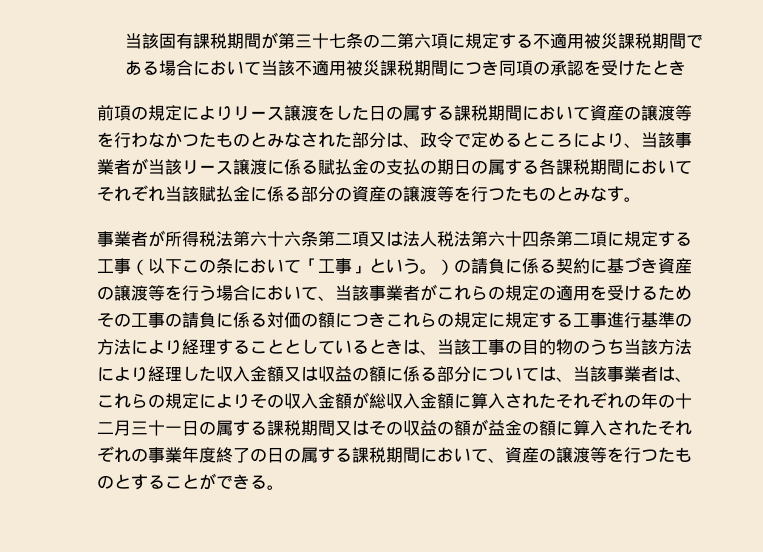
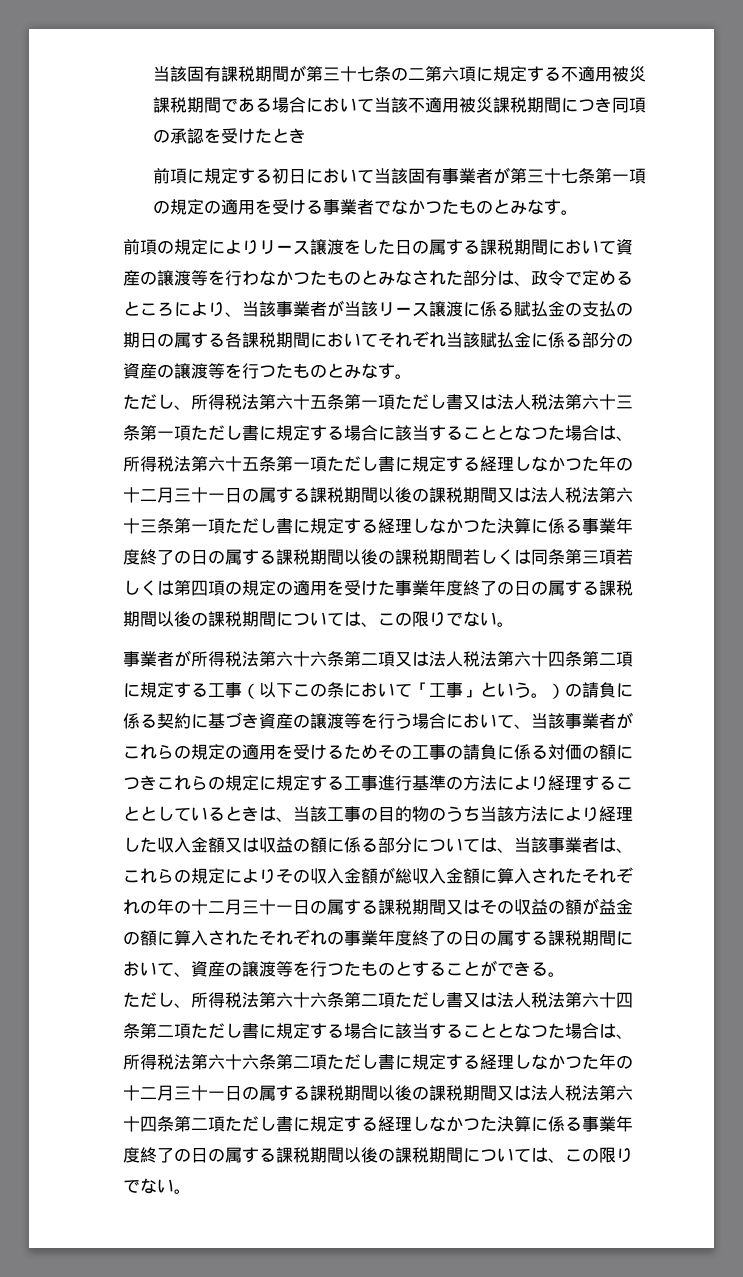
(686, 67) none -> [153,167,647,184] [153,199,579,215] // 前項に規定する初日において当該固有事業者が第三十七条第一項の規定の適用を受ける事業者でなかつたものとみなす。
(642, 199) none -> [123,394,634,410] [123,425,634,441] [123,455,634,472] [123,487,634,503] [123,517,634,534] [123,549,634,565] [123,579,634,596] [123,611,515,627] // ただし、所得税法第六十五条第一項ただし書又は法人税法第六十三条第一項ただし書に規定する場合に該当することとなつた場合は、所得税法第六十五条第一項ただし書に規定する経理しなかつた年の十二月三十一日の属する課税期間以後の課税期間又は法人税法第六十三条第一項ただし書に規定する経理しなかつた決算に係る事業年度終了の日の属する課税期間以後の課税期間若しくは同条第三項若しくは第四項の規定の適用を受けた事業年度終了の日の属する課税期間以後の課税期間については、この限りでない。
(285, 487) none -> [123,992,634,1008] [123,1023,634,1039] [123,1053,634,1070] [123,1085,634,1101] [123,1115,634,1132] [123,1147,634,1163] [123,1178,192,1194] // ただし、所得税法第六十六条第二項ただし書又は法人税法第六十四条第二項ただし書に規定する場合に該当することとなつた場合は、所得税法第六十六条第二項ただし書に規定する経理しなかつた年の十二月三十一日の属する課税期間以後の課税期間又は法人税法第六十四条第二項ただし書に規定する経理しなかつた決算に係る事業年度終了の日の属する課税期間以後の課税期間については、この限りでない。

